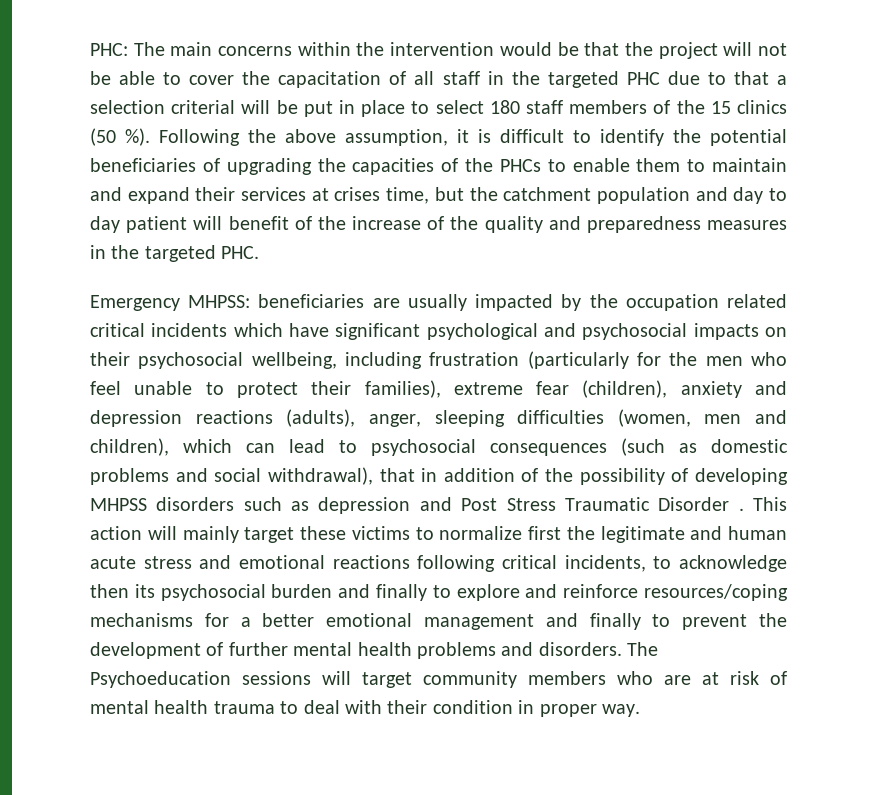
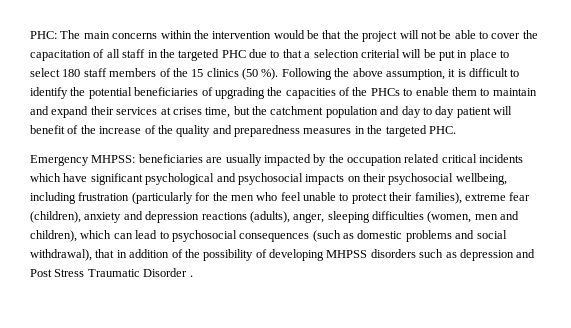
[753,497,788,511] [90,526,787,543] [90,555,787,572] [90,584,788,601] [90,613,787,630] [90,642,659,659] [90,671,787,688] [90,700,640,717] This action will mainly target these victims to normalize first the legitimate and human acute stress and emotional reactions following critical incidents, to acknowledge then its psychosocial burden and finally to explore and reinforce resources/coping mechanisms for a better emotional management and finally to prevent the development of further mental health problems and disorders. The Psychoeducation sessions will target community members who are at risk of mental health trauma to deal with their condition in proper way. -> (193, 276) none

